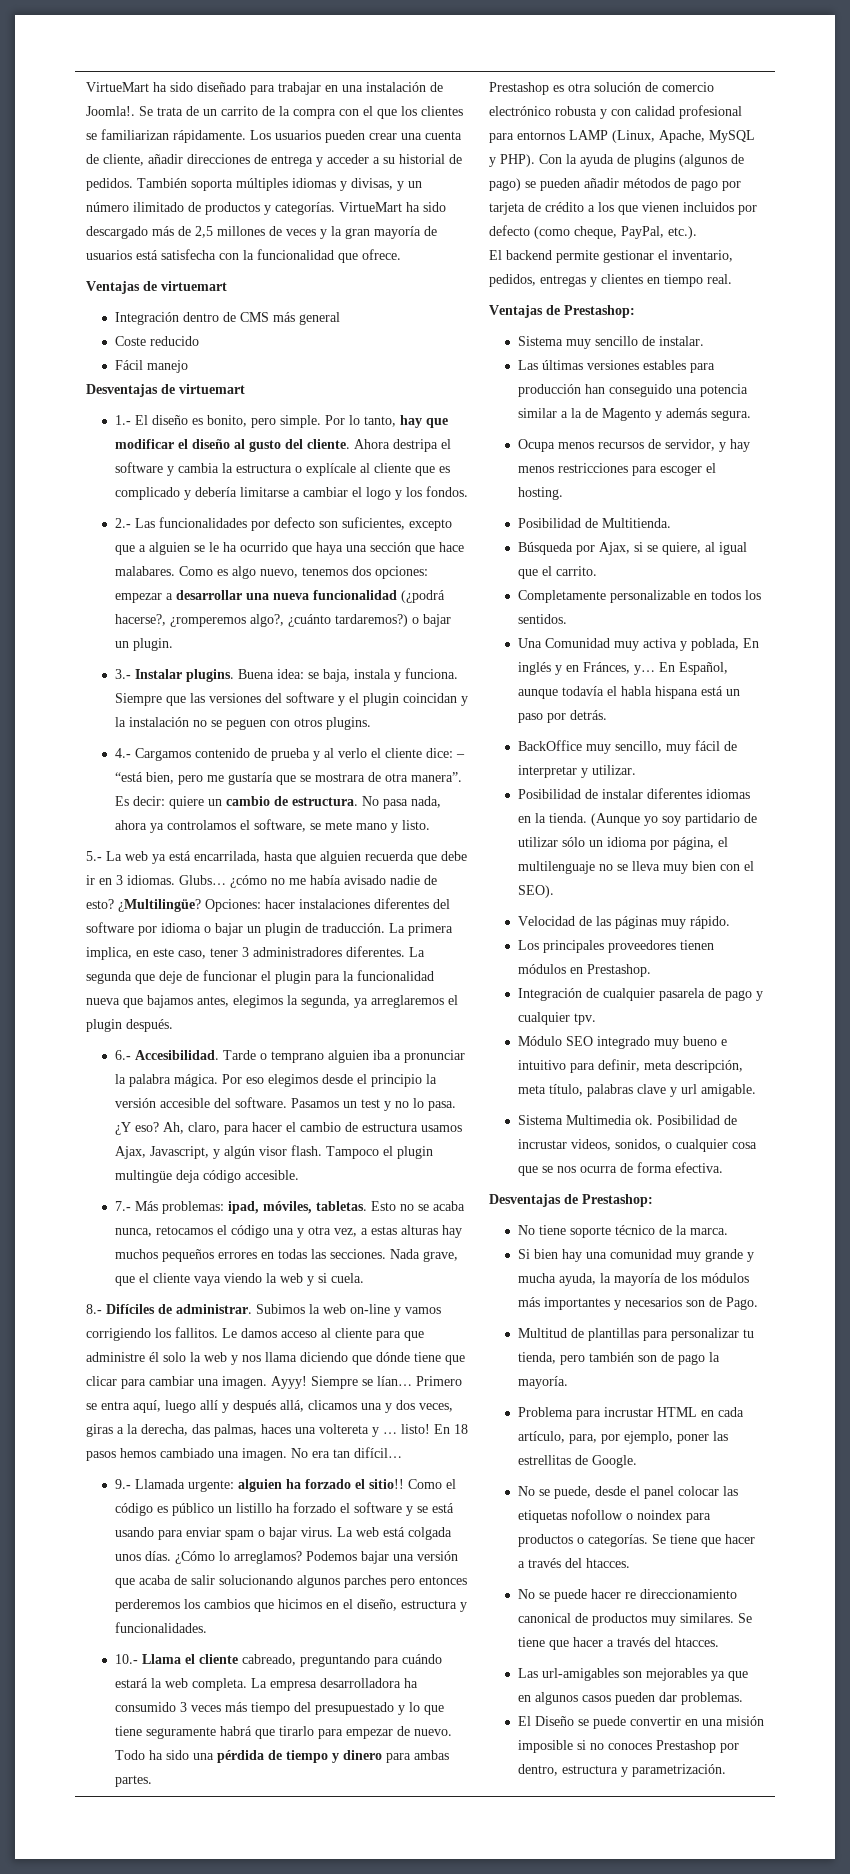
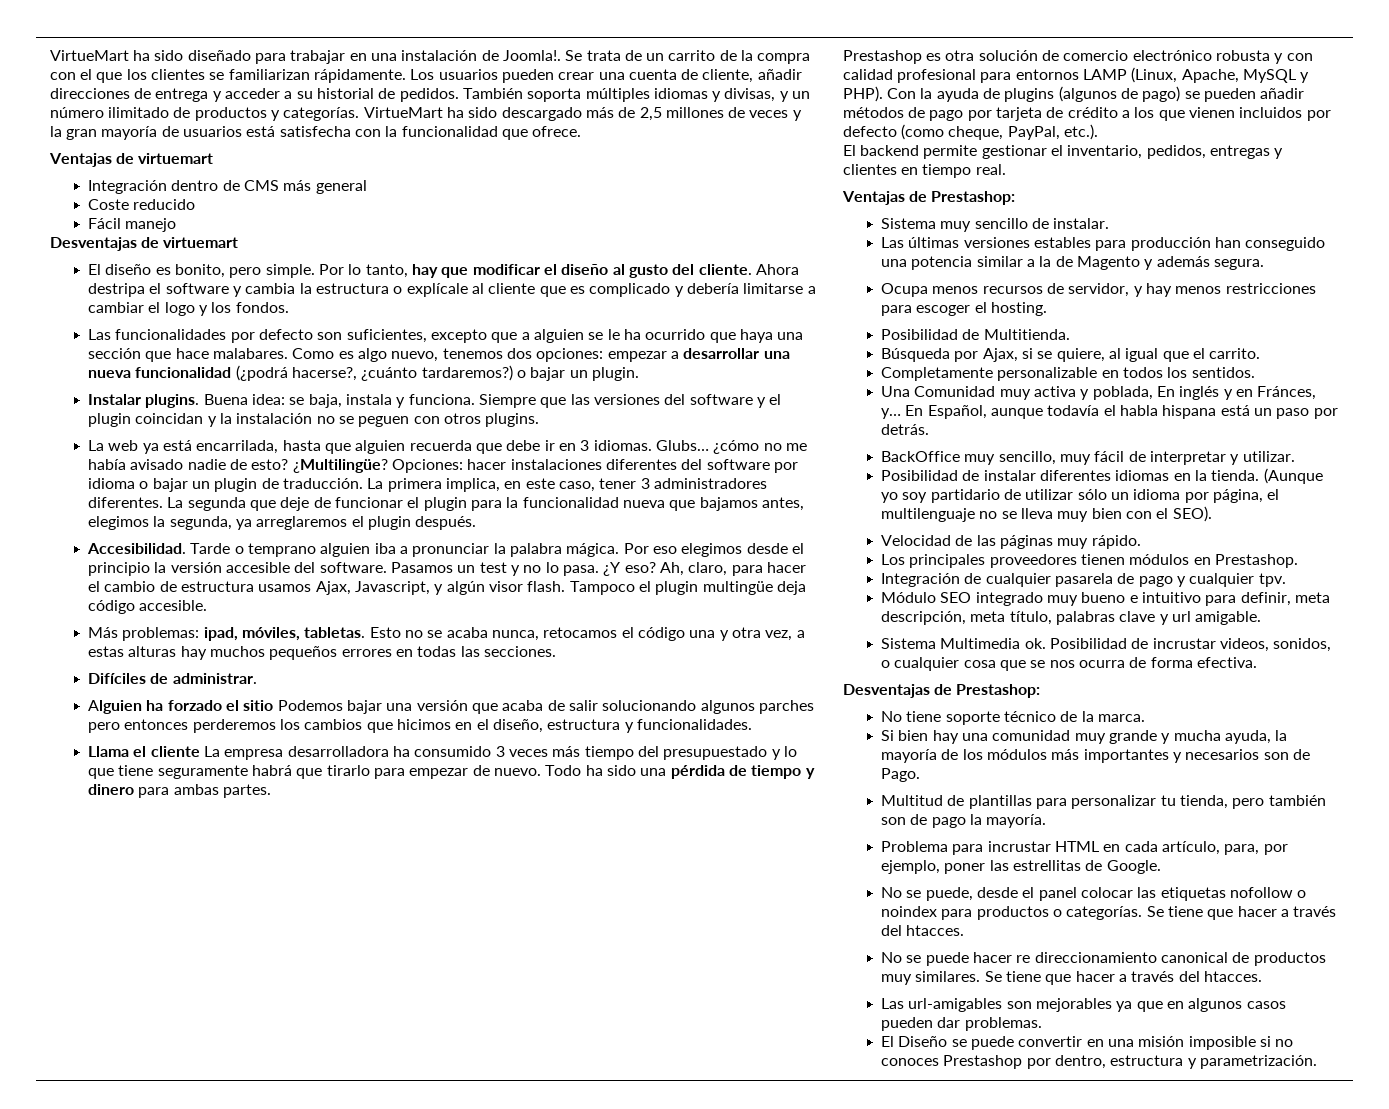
[114,415,131,425] 1.- -> (239, 242) none
[114,518,131,528] 2.- -> (289, 307) none
[169,614,284,627] ¿romperemos algo?, -> (358, 374) none
[114,669,131,679] 3.- -> (640, 374) none
[114,748,465,761] [114,772,462,785] [114,796,441,809] [114,819,430,833] [85,851,102,861] 4.- Cargamos contenido de prueba y al verlo el cliente dice: – “está bien, pero me gustaría que se mostrara de otra manera”. Es decir: quiere un cambio de estructura. No pasa nada, ahora ya controlamos el software, se mete mano y listo. // 5.- -> (540, 420) none
[114,1050,131,1060] 6.- -> (477, 523) none
[114,1201,131,1211] 7.- -> (208, 605) none
[389,1249,458,1262] [114,1273,364,1286] [85,1304,441,1317] [85,1327,424,1341] [85,1352,465,1365] [85,1376,462,1389] [85,1400,453,1413] [85,1424,468,1437] [85,1447,402,1461] [114,1479,456,1492] [114,1502,454,1516] [114,1527,452,1540] [114,1551,302,1564] Nada grave, que el cliente vaya viendo la web y si cuela. // 8.- Difíciles de administrar. Subimos la web on-line y vamos corrigiendo los fallitos. Le damos acceso al cliente para que administre él solo la web y nos llama diciendo que dónde tiene que clicar para cambiar una imagen. Ayyy! Siempre se lían… Primero se entra aquí, luego allí y después allá, clicamos una y dos veces, giras a la derecha, das palmas, haces una voltereta y … listo! En 18 pasos hemos cambiado una imagen. No era tan difícil… // 9.- Llamada urgente: alguien ha forzado el sitio!! Como el código es público un listillo ha forzado el software y se está usando para enviar spam o bajar virus. La web está colgada unos días. ¿Cómo lo arreglamos? -> [88,673,257,684] [88,700,274,714] // Difíciles de administrar. // Alguien ha forzado el sitio
[114,1654,138,1664] 10.- -> (753, 724) none
[241,1654,442,1667] [114,1678,247,1691] cabreado, preguntando para cuándo estará la web completa. -> (200, 751) none

